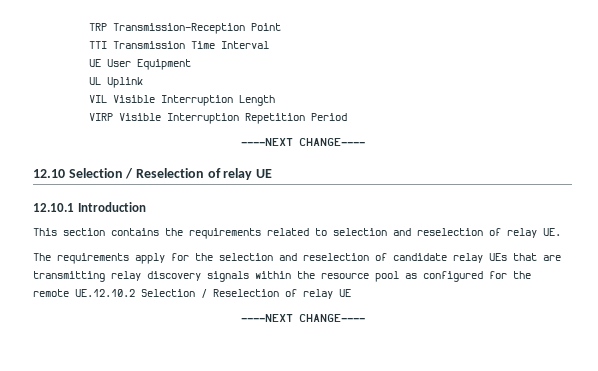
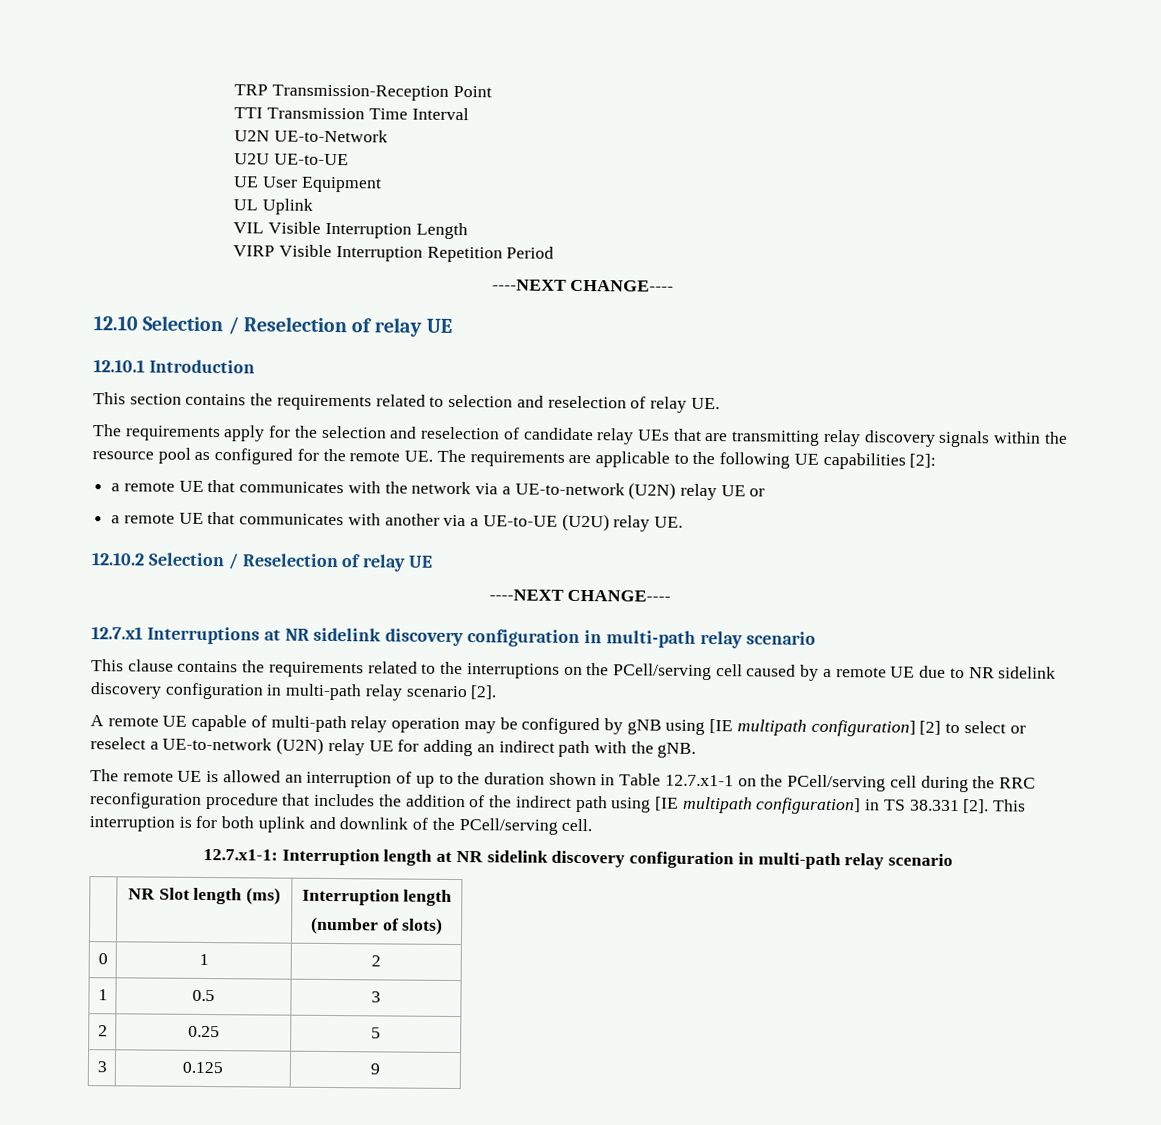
(270, 45) none -> [234,129,389,143] [234,153,350,166] // U2N UE-to-Network // U2U UE-to-UE
[75,289,135,297] UE.12.10.2 -> [404,449,937,470] [111,480,766,501] [111,512,683,532] [91,552,145,566] UE. The requirements are applicable to the following UE capabilities [2]: // a remote UE that communicates with the network via a UE-to-network (U2N) relay UE or // a remote UE that communicates with another via a UE-to-UE (U2U) relay UE. // 12.10.2
(365, 318) none -> [91,626,816,649] [91,659,1057,681] [90,682,498,701] [90,714,1026,737] [90,737,697,758] [90,769,1036,793] [90,792,1027,815] [89,815,593,835] [203,848,953,870] [127,887,282,905] [301,888,453,906] [310,916,444,935] [97,953,108,965] [198,953,209,966] [371,955,381,967] [97,989,108,1001] [192,989,215,1002] [371,991,381,1003] [97,1025,108,1037] [187,1025,220,1038] [371,1027,381,1039] [96,1061,107,1073] [182,1061,223,1074] [370,1063,380,1075] // 12.7.x1 Interruptions at NR sidelink discovery configuration in multi-path relay scenario // This clause contains the requirements related to the interruptions on the PCell/serving cell caused by a remote UE due to NR sidelink discovery configuration in multi-path relay scenario [2]. // A remote UE capable of multi-path relay operation may be configured by gNB using [IE multipath configuration] [2] to select or reselect a UE-to-network (U2N) relay UE for adding an indirect path with the gNB. // The remote UE is allowed an interruption of up to the duration shown in Table 12.7.x1-1 on the PCell/serving cell during the RRC reconfiguration procedure that includes the addition of the indirect path using [IE multipath configuration] in TS 38.331 [2]. This interruption is for both uplink and downlink of the PCell/serving cell. // 12.7.x1-1: Interruption length at NR sidelink discovery configuration in multi-path relay scenario // | NR Slot length (ms) | Interruption length // (number of slots) // 0 | 1 | 2 // 1 | 0.5 | 3 // 2 | 0.25 | 5 // 3 | 0.125 | 9

